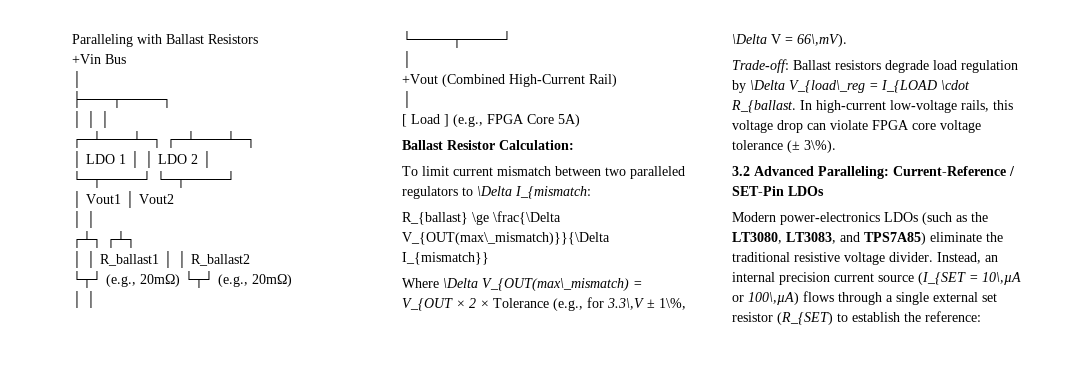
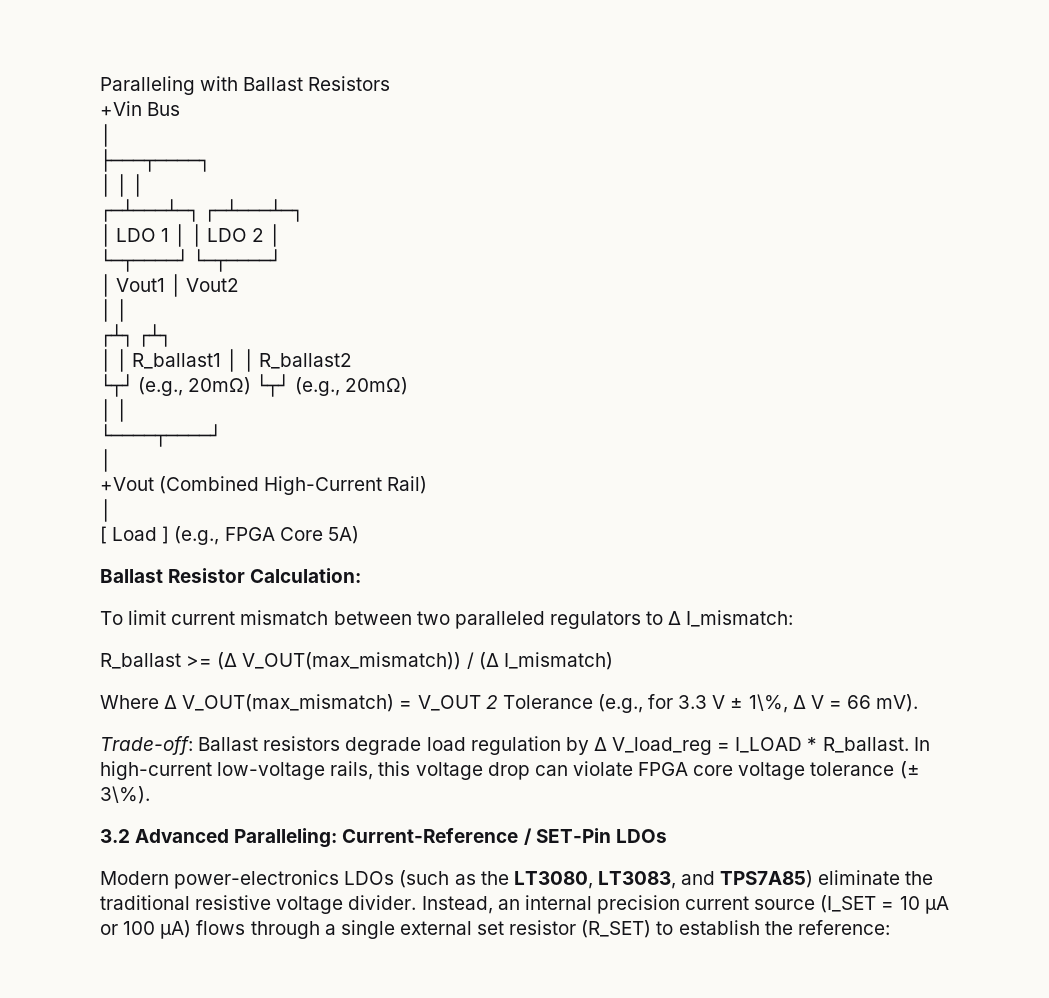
[477,186,591,199] [402,211,561,225] [402,232,610,245] [402,252,489,265] [402,278,642,291] [402,298,489,311] \Delta I_{mismatch: // R_{ballast} \ge \frac{\Delta V_{OUT(max\_mismatch)}}{\Delta I_{mismatch}} // Where \Delta V_{OUT(max\_mismatch) = V_{OUT × 2 × -> [668,610,794,627] [100,652,613,670] [100,694,498,712] Δ I_mismatch: // R_ballast >= (Δ V_OUT(max_mismatch)) / (Δ I_mismatch) // Where Δ V_OUT(max_mismatch) = V_OUT 2
[607,298,644,310] 3.3\,V -> [678,695,726,709] 3.3 V
[732,34,767,44] \Delta -> [792,695,806,709] Δ
[797,34,847,47] 66\,mV). -> [847,694,919,712] 66 mV).
[750,80,970,93] [731,100,796,113] \Delta V_{load\_reg = I_{LOAD \cdot R_{ballast. -> [593,737,909,755] Δ V_load_reg = I_LOAD * R_ballast.
[918,272,1021,285] [732,292,799,305] (I_{SET = 10\,µA or 100\,µA) -> [820,895,949,914] [100,920,192,939] (I_SET = 10 µA or 100 µA)
[777,312,833,325] (R_{SET) -> [581,920,652,938] (R_SET)

